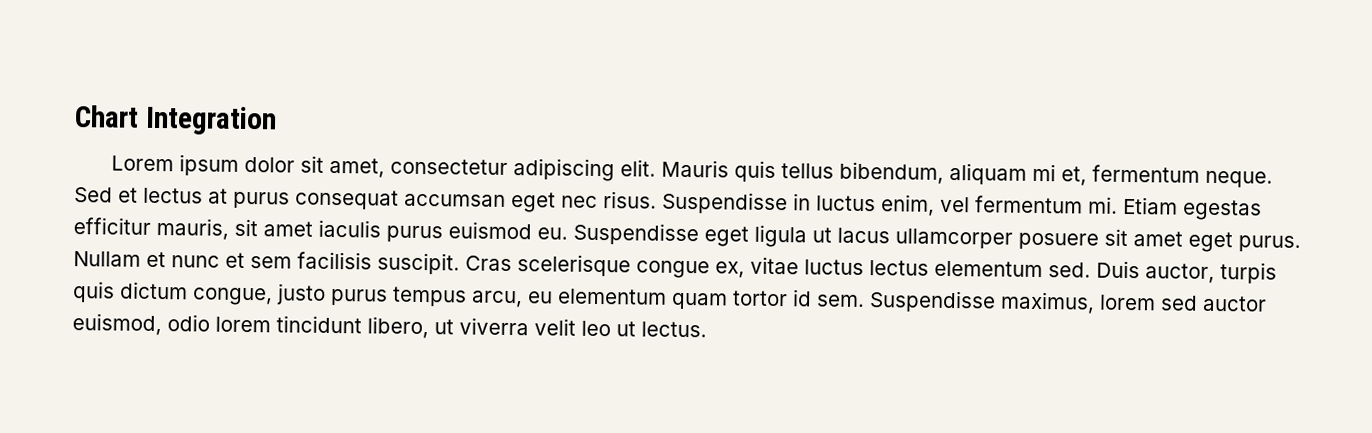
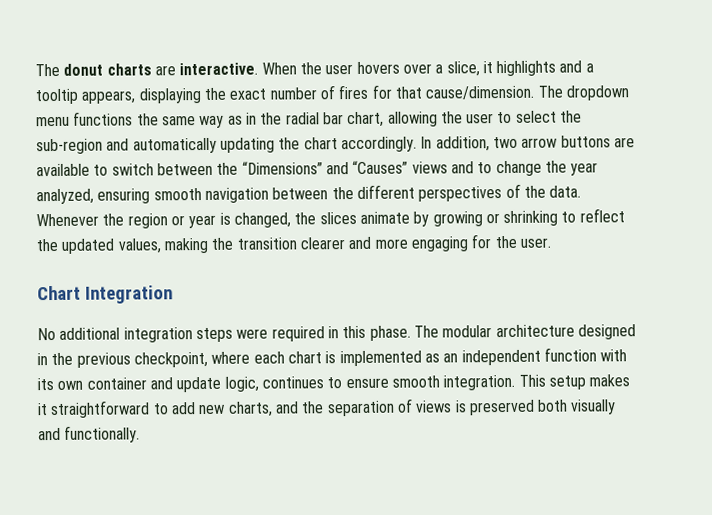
[74,105,277,136] [110,154,1273,188] [74,187,1262,221] [73,217,1301,253] [73,251,1277,284] [72,281,1267,314] [72,313,707,339] Chart Integration // Lorem ipsum dolor sit amet, consectetur adipiscing elit. Mauris quis tellus bibendum, aliquam mi et, fermentum neque. Sed et lectus at purus consequat accumsan eget nec risus. Suspendisse in luctus enim, vel fermentum mi. Etiam egestas efficitur mauris, sit amet iaculis purus euismod eu. Suspendisse eget ligula ut lacus ullamcorper posuere sit amet eget purus. Nullam et nunc et sem facilisis suscipit. Cras scelerisque congue ex, vitae luctus lectus elementum sed. Duis auctor, turpis quis dictum congue, justo purus tempus arcu, eu elementum quam tortor id sem. Suspendisse maximus, lorem sed auctor euismod, odio lorem tincidunt libero, ut viverra velit leo ut lectus. -> [35,60,594,77] [35,84,629,105] [36,110,583,129] [36,135,635,155] [36,160,599,177] [36,183,582,205] [36,208,625,229] [36,234,551,254] [37,285,173,304] [37,324,636,343] [37,347,628,368] [37,374,631,393] [37,398,617,419] [38,425,141,443] The donut charts are interactive. When the user hovers over a slice, it highlights and a tooltip appears, displaying the exact number of fires for that cause/dimension. The dropdown menu functions the same way as in the radial bar chart, allowing the user to select the sub-region and automatically updating the chart accordingly. In addition, two arrow buttons are available to switch between the “Dimensions” and “Causes” views and to change the year analyzed, ensuring smooth navigation between the different perspectives of the data. Whenever the region or year is changed, the slices animate by growing or shrinking to reflect the updated values, making the transition clearer and more engaging for the user. // Chart Integration // No additional integration steps were required in this phase. The modular architecture designed in the previous checkpoint, where each chart is implemented as an independent function with its own container and update logic, continues to ensure smooth integration. This setup makes it straightforward to add new charts, and the separation of views is preserved both visually and functionally.

